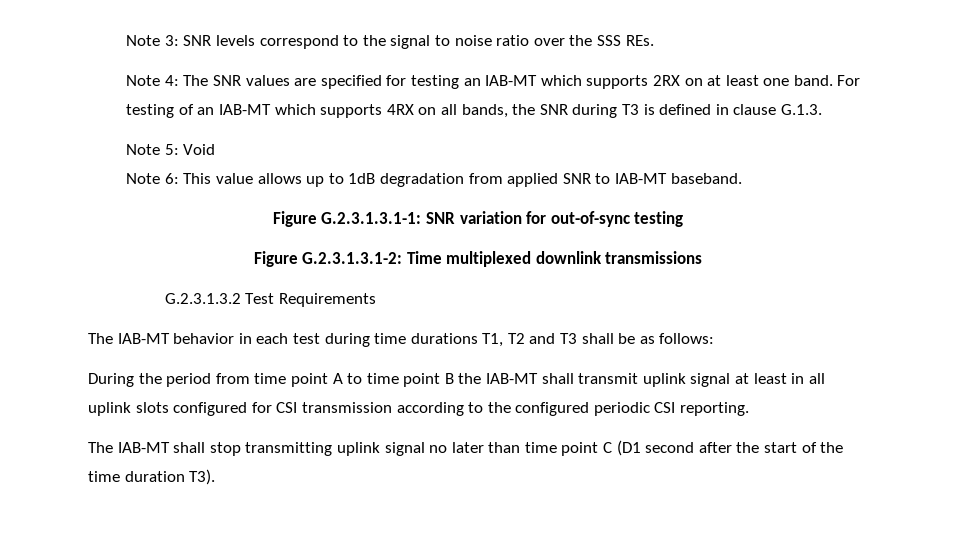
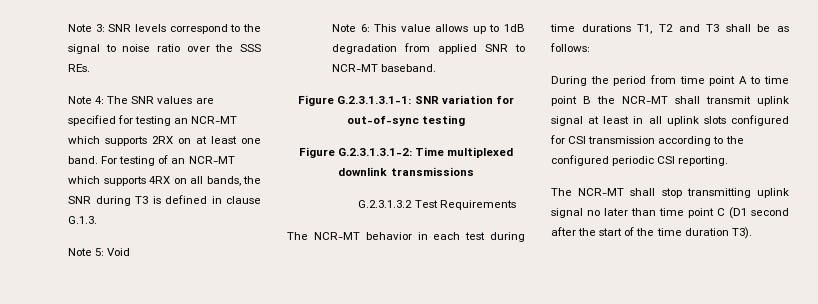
[485,75,538,86] IAB-MT -> [191,116,238,124] NCR-MT
[219,104,272,115] IAB-MT -> [188,156,235,164] NCR-MT
[614,173,667,184] IAB-MT -> [332,64,379,72] NCR-MT
[117,333,170,344] IAB-MT -> [313,232,360,240] NCR-MT
[486,373,539,384] IAB-MT -> [622,96,668,104] NCR-MT
[117,442,170,453] IAB-MT -> [578,188,625,196] NCR-MT

